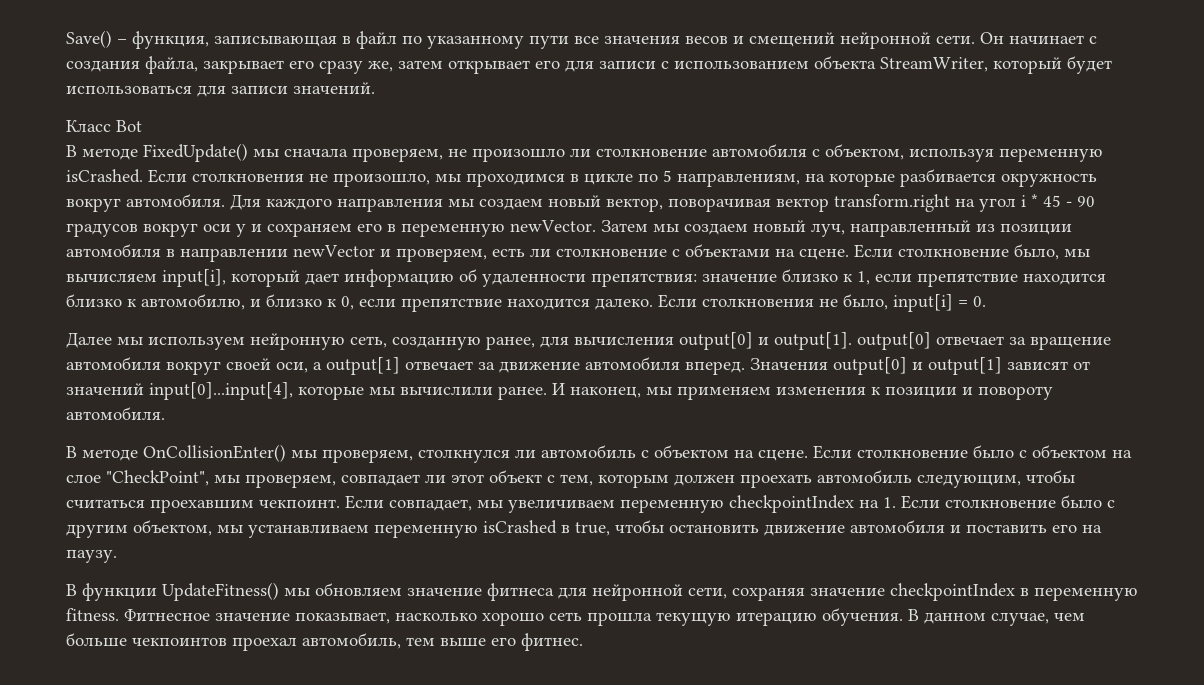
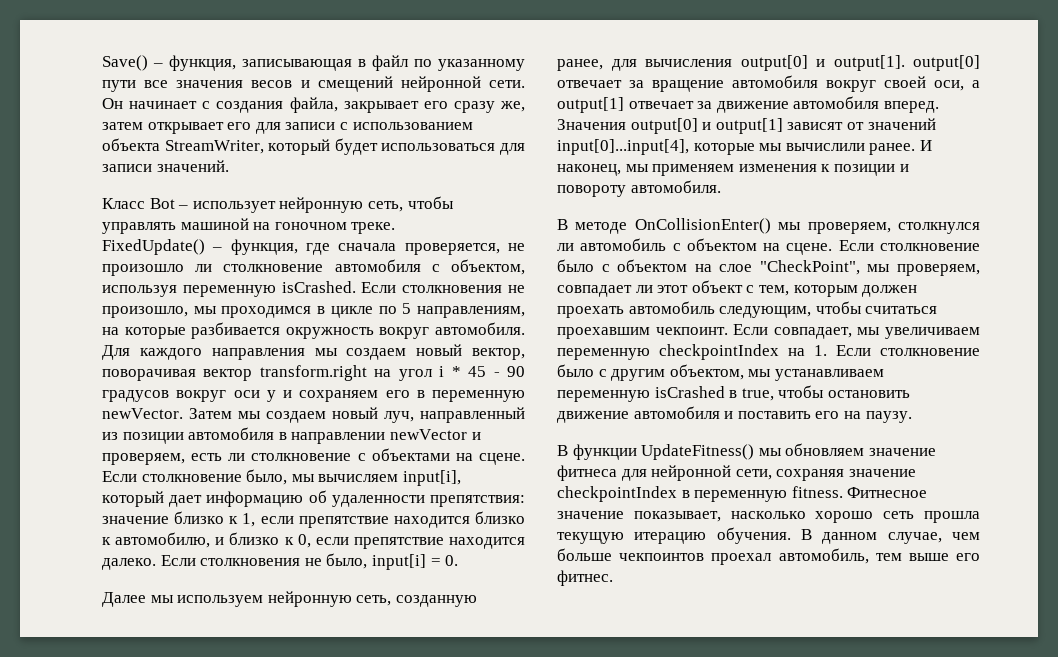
[66,143,443,162] // В методе FixedUpdate() мы сначала проверяем, -> [178,196,454,213] [102,218,396,234] [102,239,500,255] – использует нейронную сеть, чтобы управлять машиной на гоночном треке. // FixedUpdate() – функция, где сначала проверяется,

